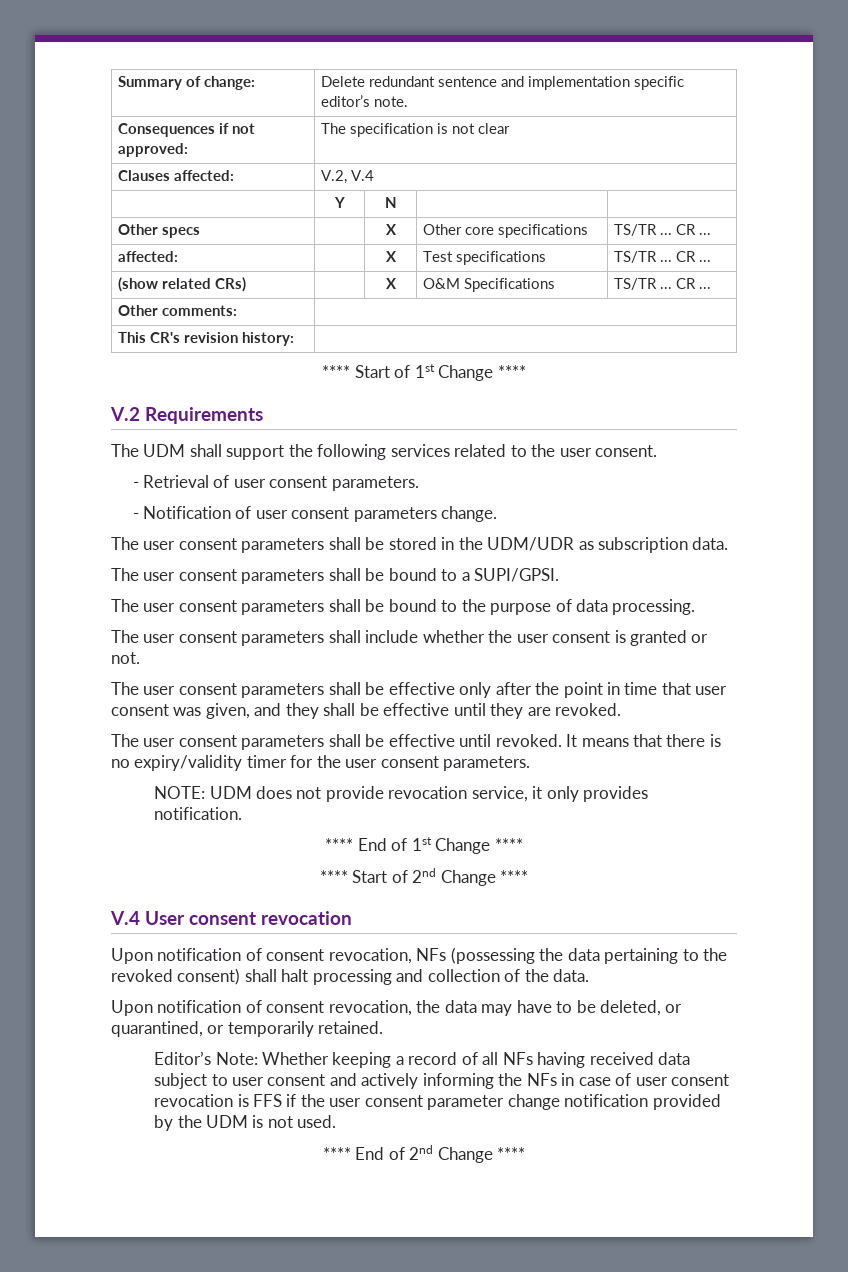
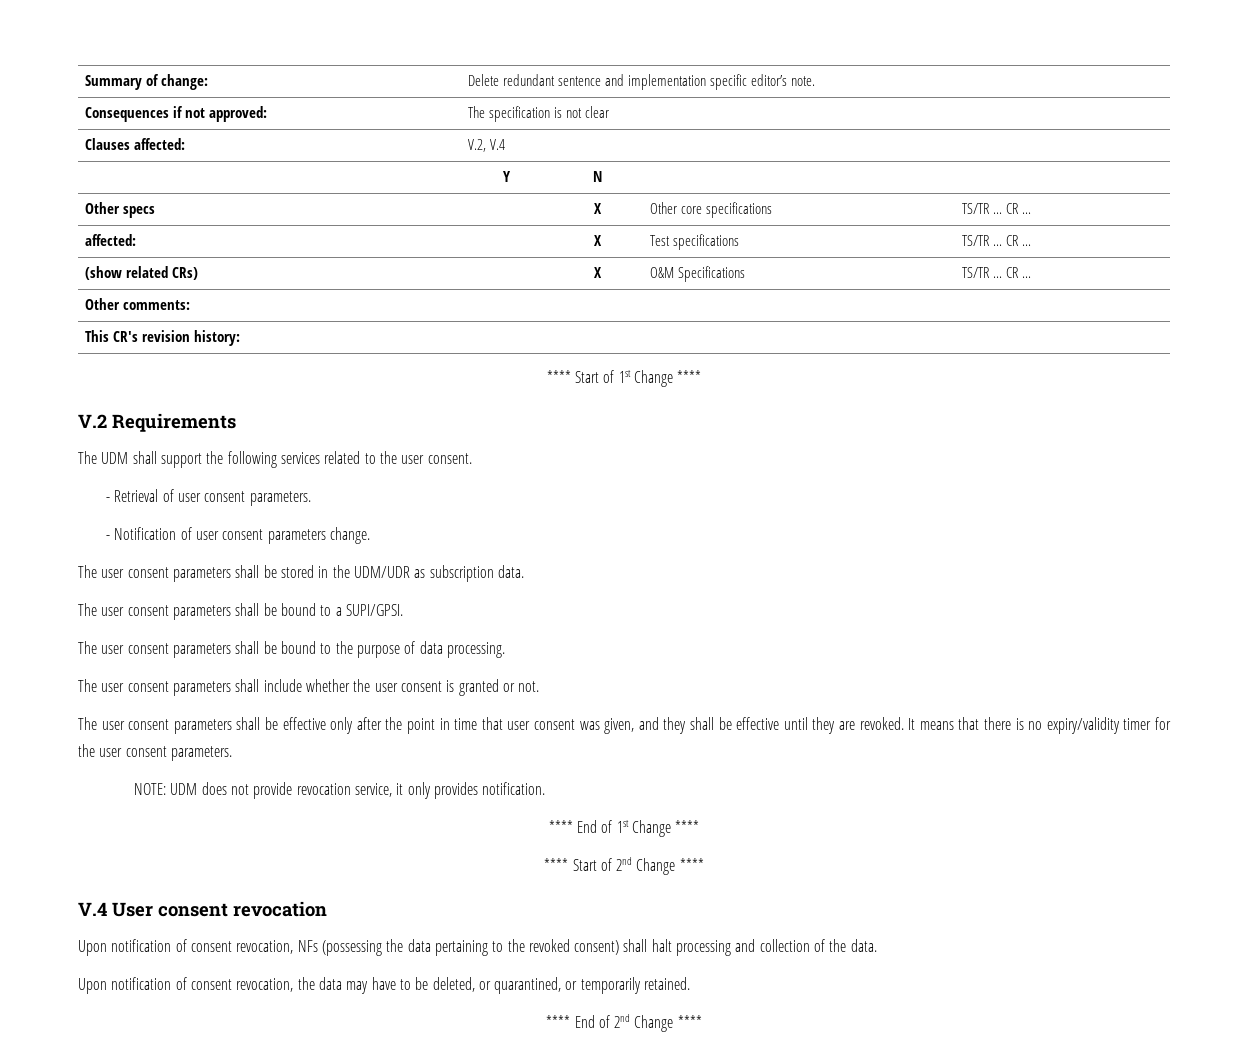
[111,734,562,750] // The user consent parameters shall be effective until revoked. -> (904, 723) none
[154,1051,691,1068] [154,1073,729,1089] [154,1094,721,1110] [154,1115,337,1131] // Editor’s Note: Whether keeping a record of all NFs having received data subject to user consent and actively informing the NFs in case of user consent revocation is FFS if the user consent parameter change notification provided by the UDM is not used. -> (691, 983) none

